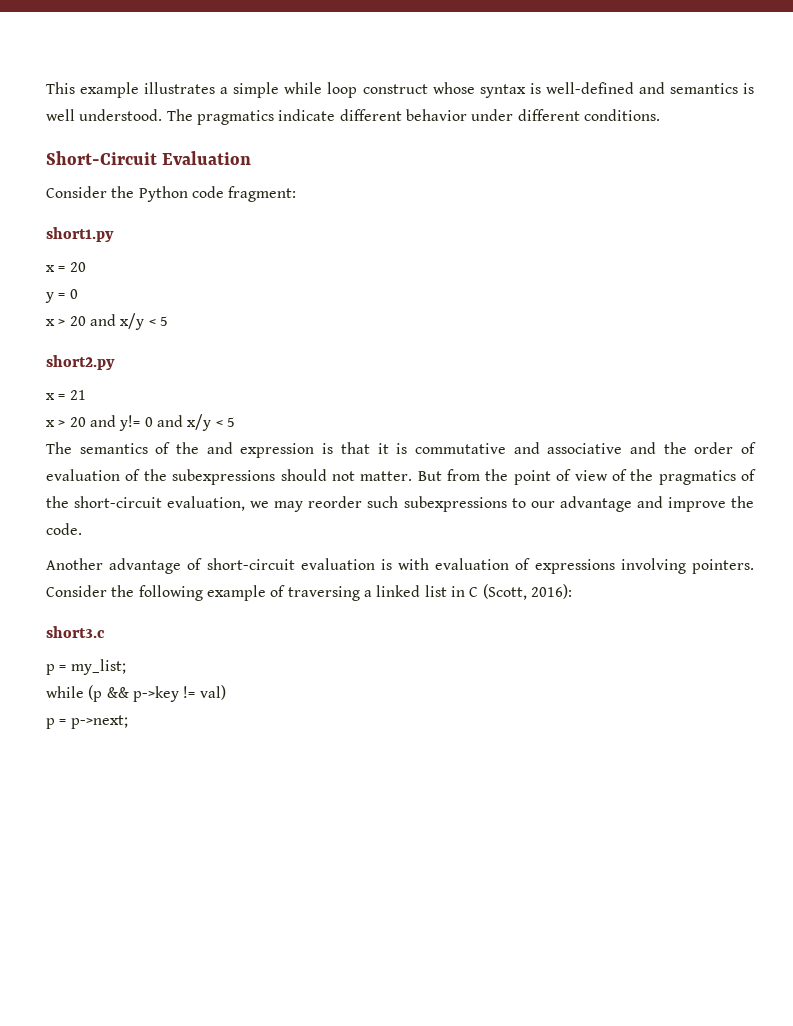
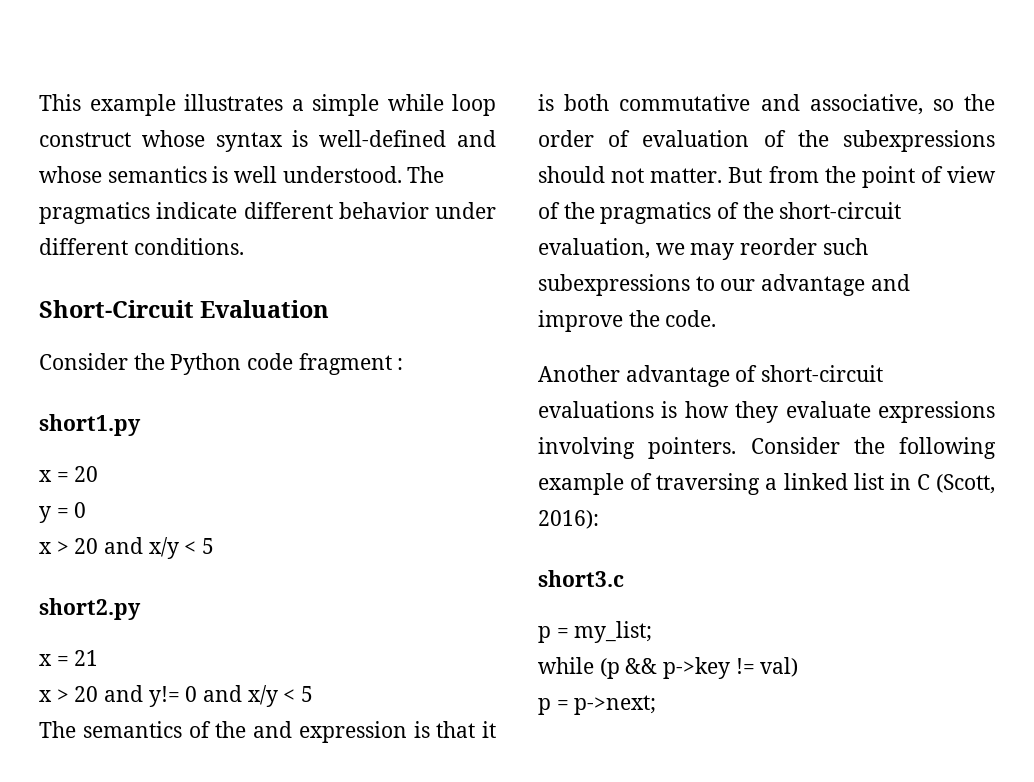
(665, 88) none -> [39,166,102,183] whose
[228,186,297,202] fragment: -> [298,353,404,375] fragment :
(408, 448) none -> [564,94,610,111] both
[547,442,656,454] associative and -> [809,94,954,115] associative, so
[300,558,531,570] evaluation is with evaluation of -> [538,401,871,423] evaluations is how they evaluate

